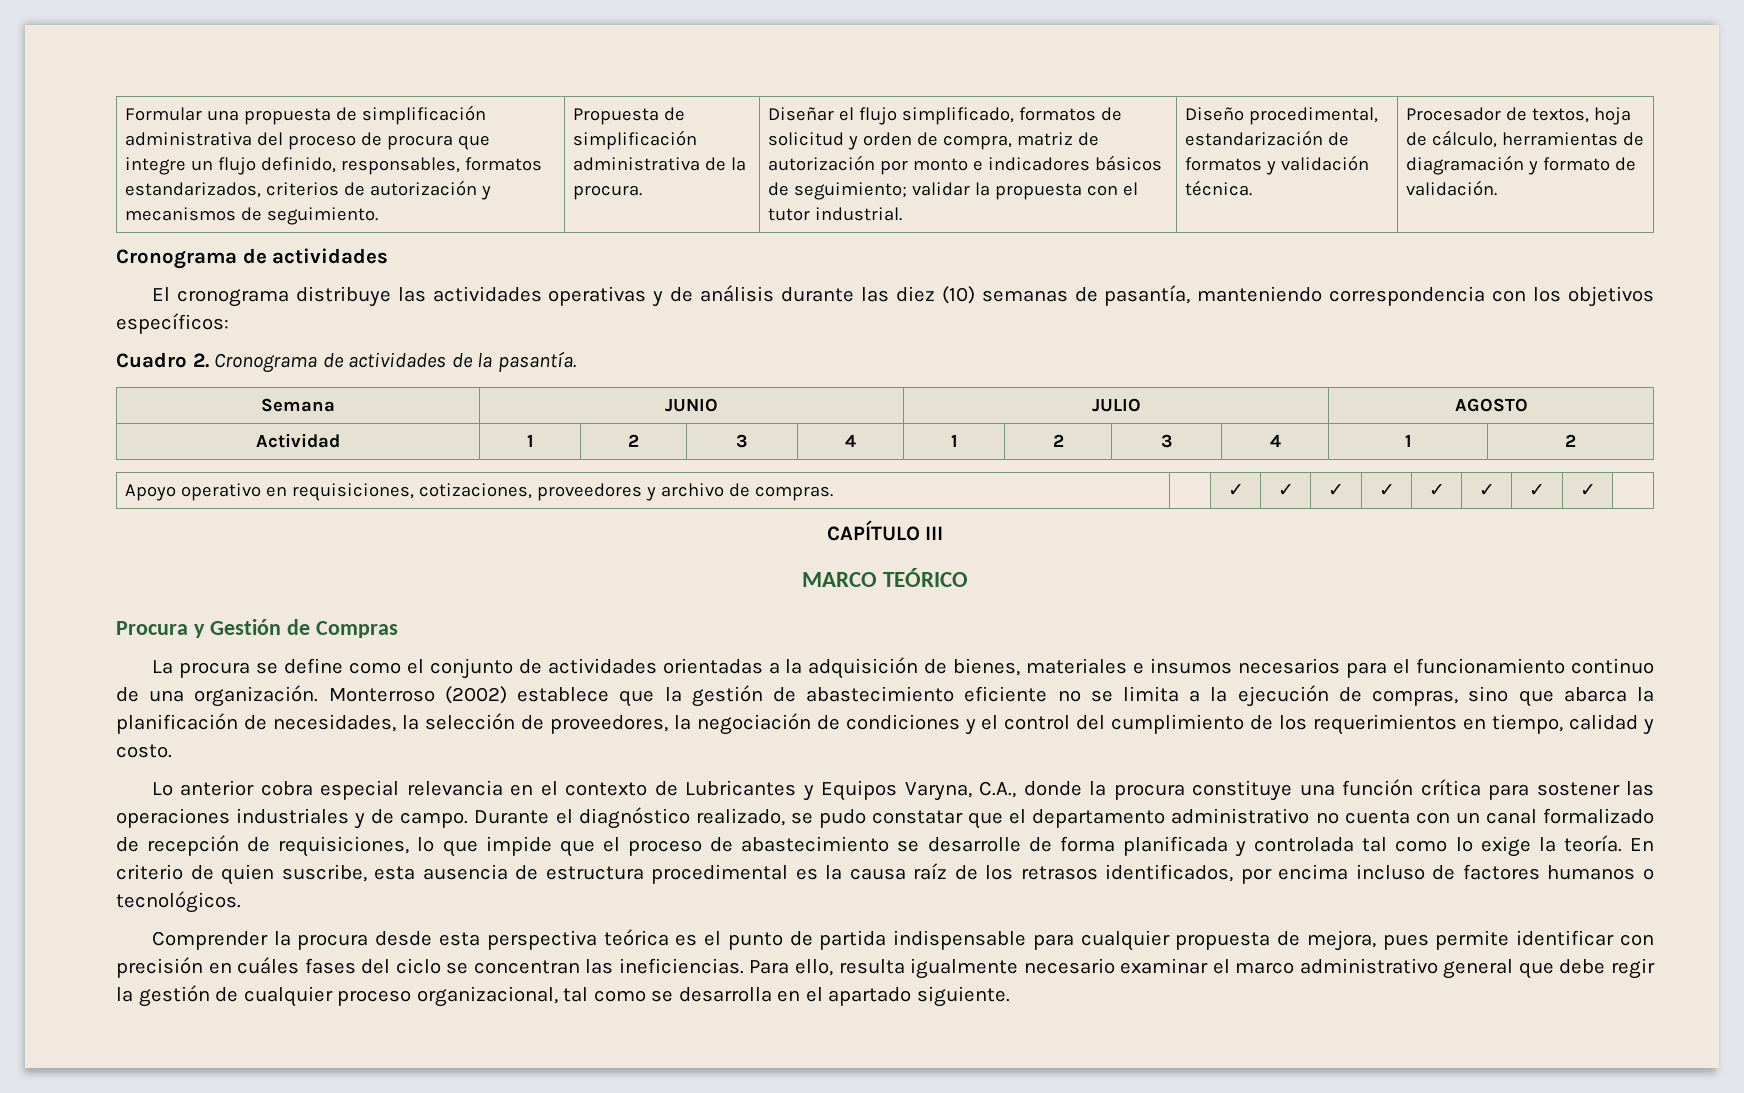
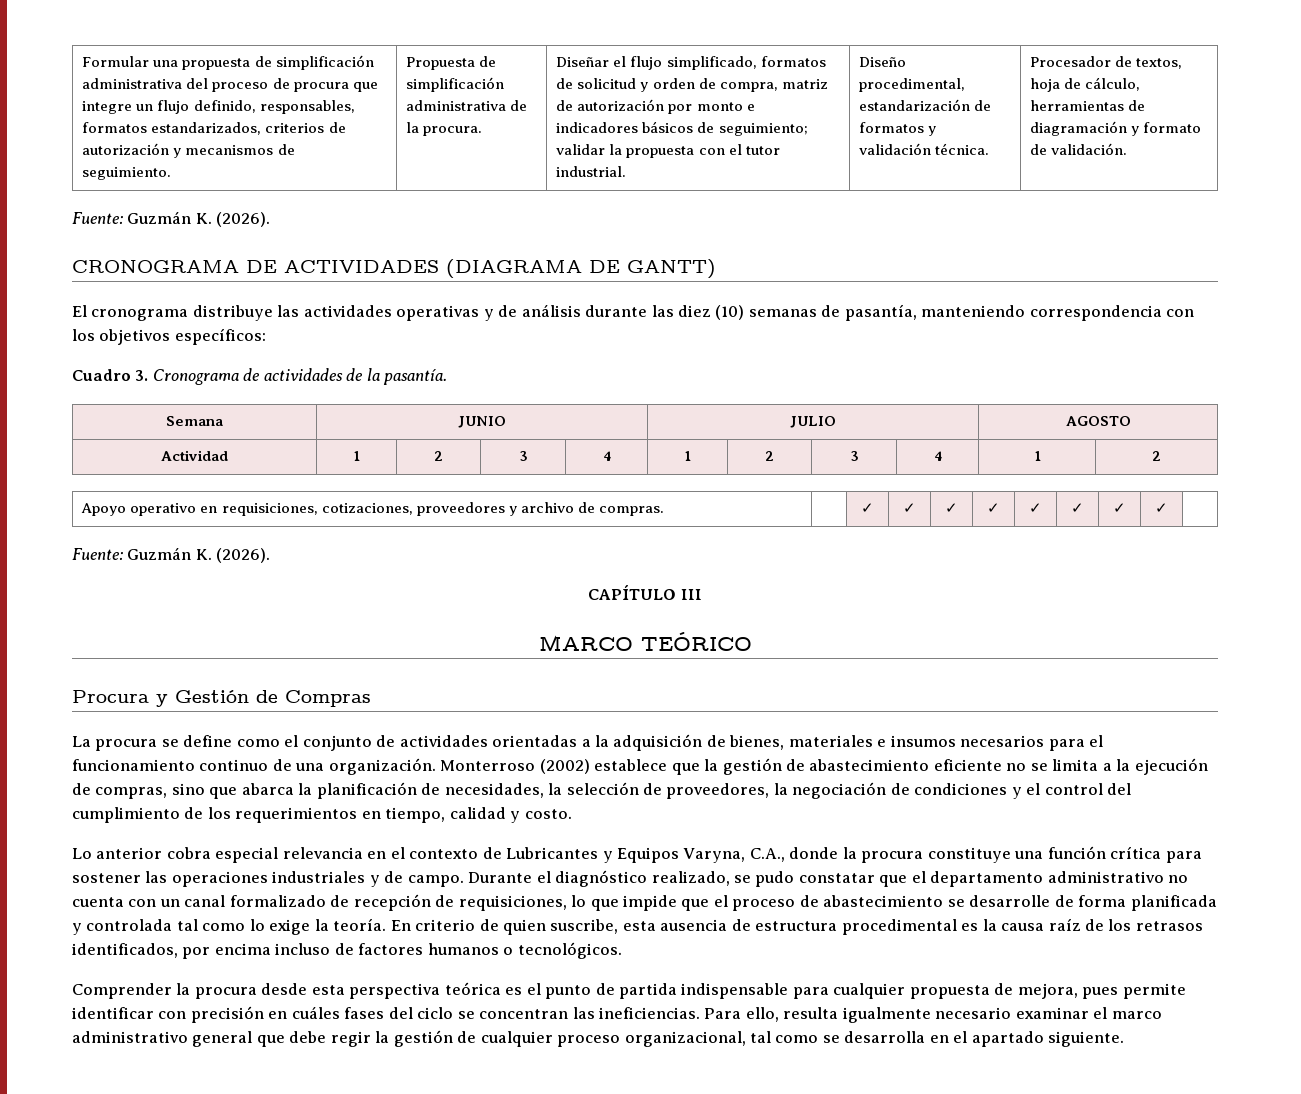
[116,248,389,269] Cronograma de actividades -> [72,211,271,227] [72,259,716,279] Fuente: Guzmán K. (2026). // CRONOGRAMA DE ACTIVIDADES (DIAGRAMA DE GANTT)
[192,353,209,368] 2. -> [135,370,149,381] 3.
(1596, 490) none -> [72,547,271,563] // Fuente: Guzmán K. (2026).

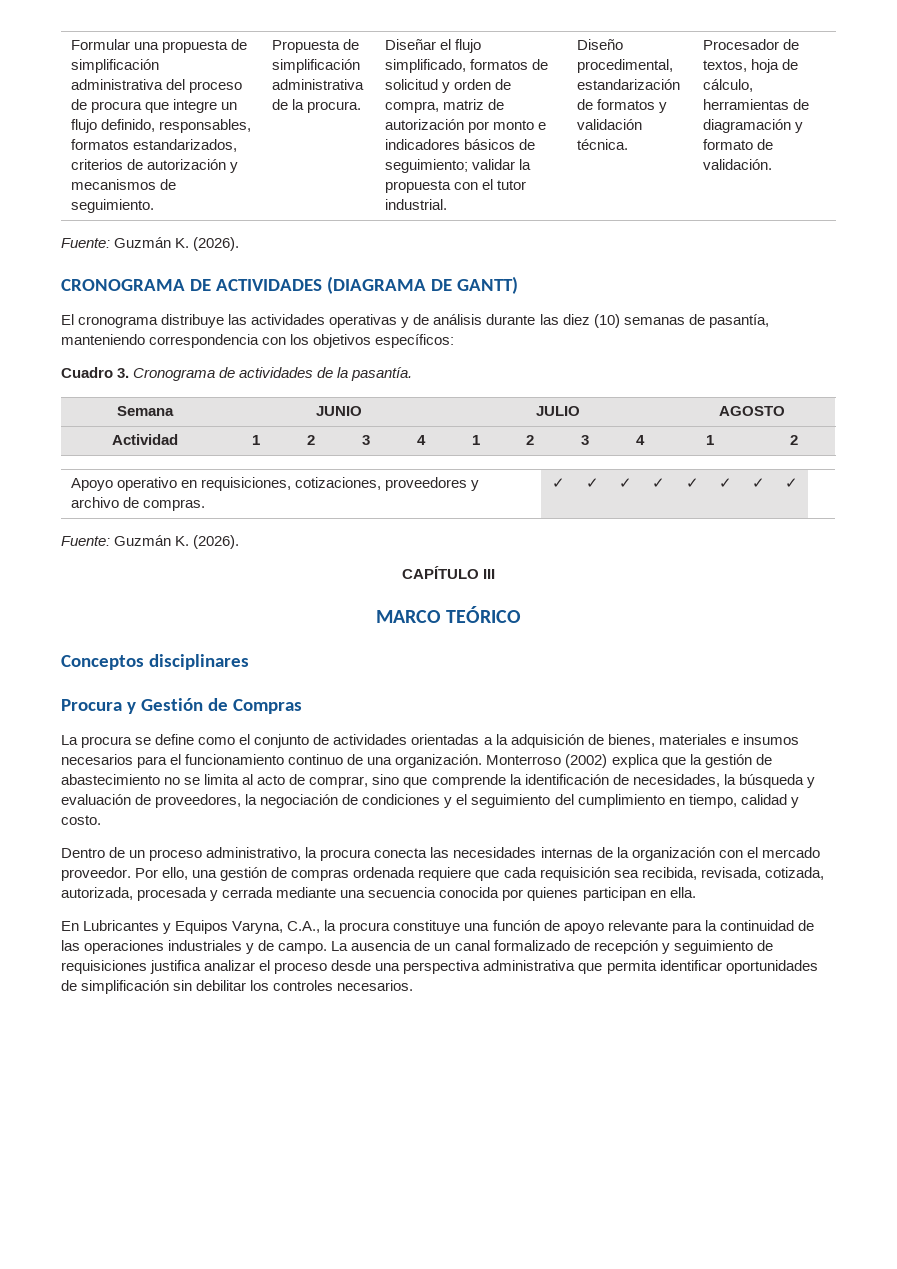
(752, 641) none -> [61,654,249,670] // Conceptos disciplinares
[594,759,668,771] establece -> [611,754,659,768] explica
[933,759,1002,771] eficiente -> (160, 779) none
[1102,758,1208,775] [72,782,639,799] a la ejecución de compras, sino que abarca la planificación de necesidades, la selección -> [242,774,815,788] [61,794,131,805] al acto de comprar, sino que comprende la identificación de necesidades, la búsqueda y evaluación
[1044,783,1103,795] control -> [471,794,551,808] seguimiento
[184,807,358,823] de los requerimientos -> (665, 801) none
[72,847,502,863] Lo anterior cobra especial relevancia en el contexto de -> [61,847,820,861] [61,867,824,881] [61,887,696,901] [61,921,79,931] Dentro de un proceso administrativo, la procura conecta las necesidades internas de la organización con el mercado proveedor. Por ello, una gestión de compras ordenada requiere que cada requisición sea recibida, revisada, cotizada, autorizada, procesada y cerrada mediante una secuencia conocida por quienes participan en ella. // En
[789,847,839,859] donde -> (321, 927) none
[1110,846,1202,863] [72,873,141,883] crítica para sostener -> [543,920,814,934] de apoyo relevante para la continuidad de
[468,870,1189,887] [72,897,157,907] Durante el diagnóstico realizado, se pudo constatar que el departamento administrativo no cuenta con -> [331,940,431,951] La ausencia de
[435,895,1217,911] [72,918,1203,935] [72,942,622,959] [72,982,1186,999] [72,1006,1162,1023] [72,1030,1125,1047] de requisiciones, lo que impide que el proceso de abastecimiento se desarrolle de forma planificada y controlada tal como lo exige la teoría. En criterio de quien suscribe, esta ausencia de estructura procedimental es la causa raíz de los retrasos identificados, por encima incluso de factores humanos o tecnológicos. // Comprender la procura desde esta perspectiva teórica es el punto de partida indispensable para cualquier propuesta de mejora, pues permite identificar con precisión en cuáles fases del ciclo se concentran las ineficiencias. Para ello, resulta igualmente necesario examinar el marco administrativo general que debe regir la gestión de cualquier proceso organizacional, tal como se desarrolla en el apartado siguiente. -> [661,940,773,954] [61,960,818,974] [61,980,414,994] y seguimiento de requisiciones justifica analizar el proceso desde una perspectiva administrativa que permita identificar oportunidades de simplificación sin debilitar los controles necesarios.

